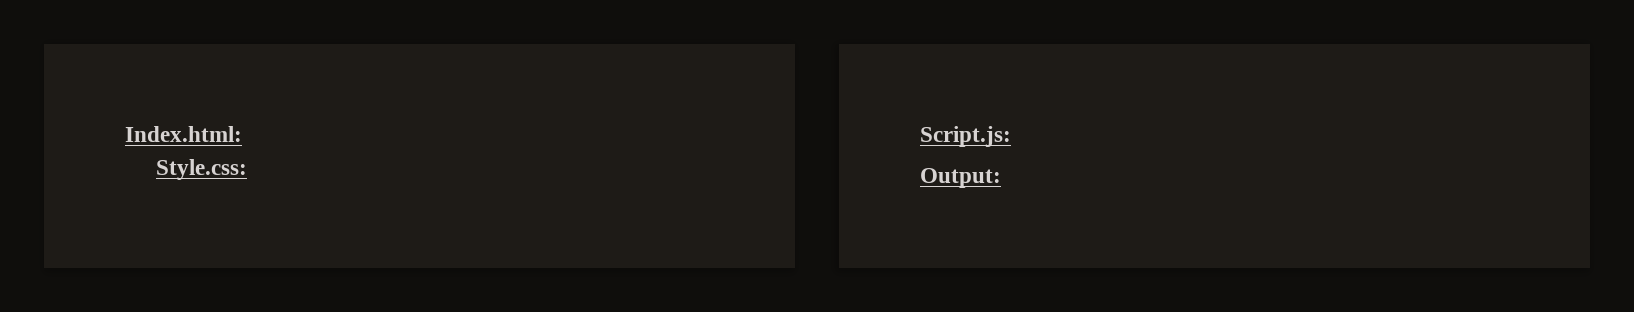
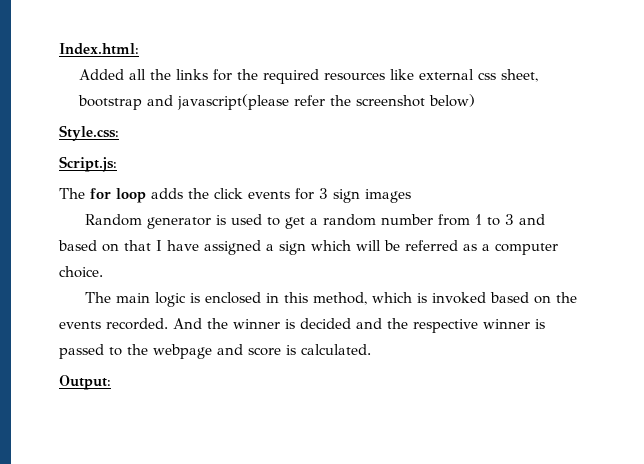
[156,159,248,180] [920,126,1011,147] Style.css: // Script.js: -> [79,69,539,84] [78,94,476,110] [59,125,119,141] [59,156,117,172] [59,188,411,203] [84,214,545,229] [58,240,558,255] [59,266,103,278] [84,292,577,307] [59,318,545,333] [59,344,371,359] Added all the links for the required resources like external css sheet, bootstrap and javascript(please refer the screenshot below) // Style.css: // Script.js: // The for loop adds the click events for 3 sign images // Random generator is used to get a random number from 1 to 3 and based on that I have assigned a sign which will be referred as a computer choice. // The main logic is enclosed in this method, which is invoked based on the events recorded. And the winner is decided and the respective winner is passed to the webpage and score is calculated.

